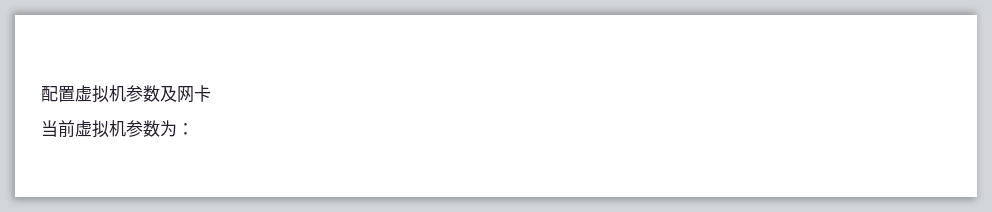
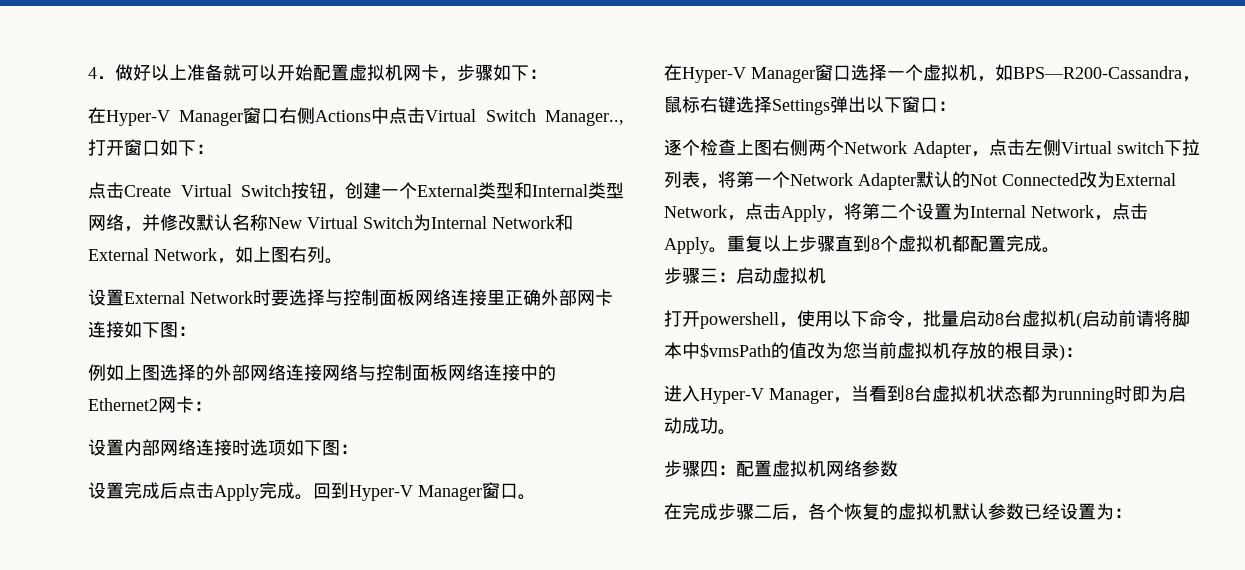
[41,85,211,103] [41,120,160,138] 配置虚拟机参数及网卡 // 当前虚拟机参数 -> [88,64,547,82] [88,107,624,126] [88,139,214,156] [88,182,624,200] [88,214,573,232] [88,246,343,264] [88,289,613,306] [88,321,196,338] [88,364,556,381] [88,396,212,413] [88,439,358,456] [88,482,536,501] [664,64,1200,83] [664,96,956,115] [664,139,1200,158] [664,171,1176,190] [664,203,1148,222] [664,235,1060,254] [664,267,826,284] [664,310,1190,329] [664,342,1083,361] [664,385,1186,404] [664,417,736,435] [664,460,898,477] [664,503,1096,521] 4．做好以上准备就可以开始配置虚拟机网卡，步骤如下： // 在Hyper-V Manager窗口右侧Actions中点击Virtual Switch Manager..,打开窗口如下： // 点击Create Virtual Switch按钮，创建一个External类型和Internal类型网络，并修改默认名称New Virtual Switch为Internal Network和External Network，如上图右列。 // 设置External Network时要选择与控制面板网络连接里正确外部网卡连接如下图： // 例如上图选择的外部网络连接网络与控制面板网络连接中的Ethernet2网卡： // 设置内部网络连接时选项如下图： // 设置完成后点击Apply完成。回到Hyper-V Manager窗口。 // 在Hyper-V Manager窗口选择一个虚拟机，如BPS—R200-Cassandra，鼠标右键选择Settings弹出以下窗口： // 逐个检查上图右侧两个Network Adapter，点击左侧Virtual switch下拉列表，将第一个Network Adapter默认的Not Connected改为External Network，点击Apply，将第二个设置为Internal Network，点击Apply。重复以上步骤直到8个虚拟机都配置完成。 // 步骤三：启动虚拟机 // 打开powershell，使用以下命令，批量启动8台虚拟机(启动前请将脚本中$vmsPath的值改为您当前虚拟机存放的根目录)： // 进入Hyper-V Manager，当看到8台虚拟机状态都为running时即为启动成功。 // 步骤四：配置虚拟机网络参数 // 在完成步骤二后，各个恢复的虚拟机默认参数已经设置

